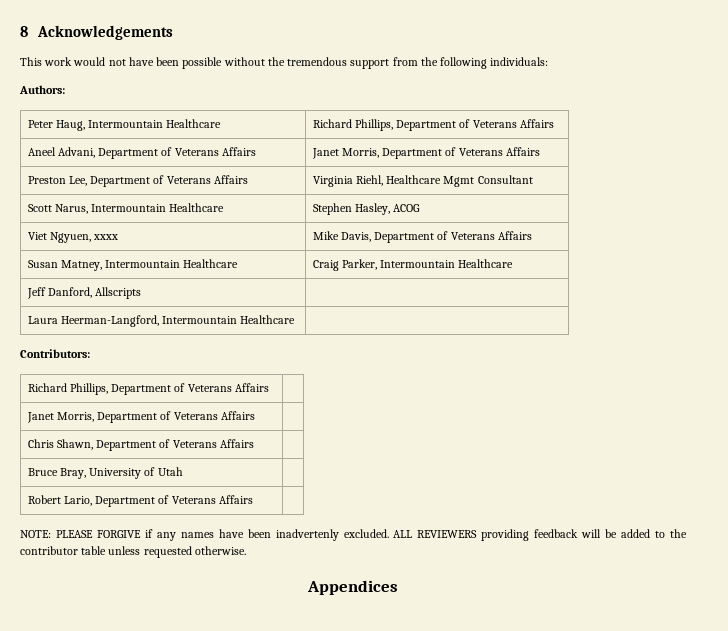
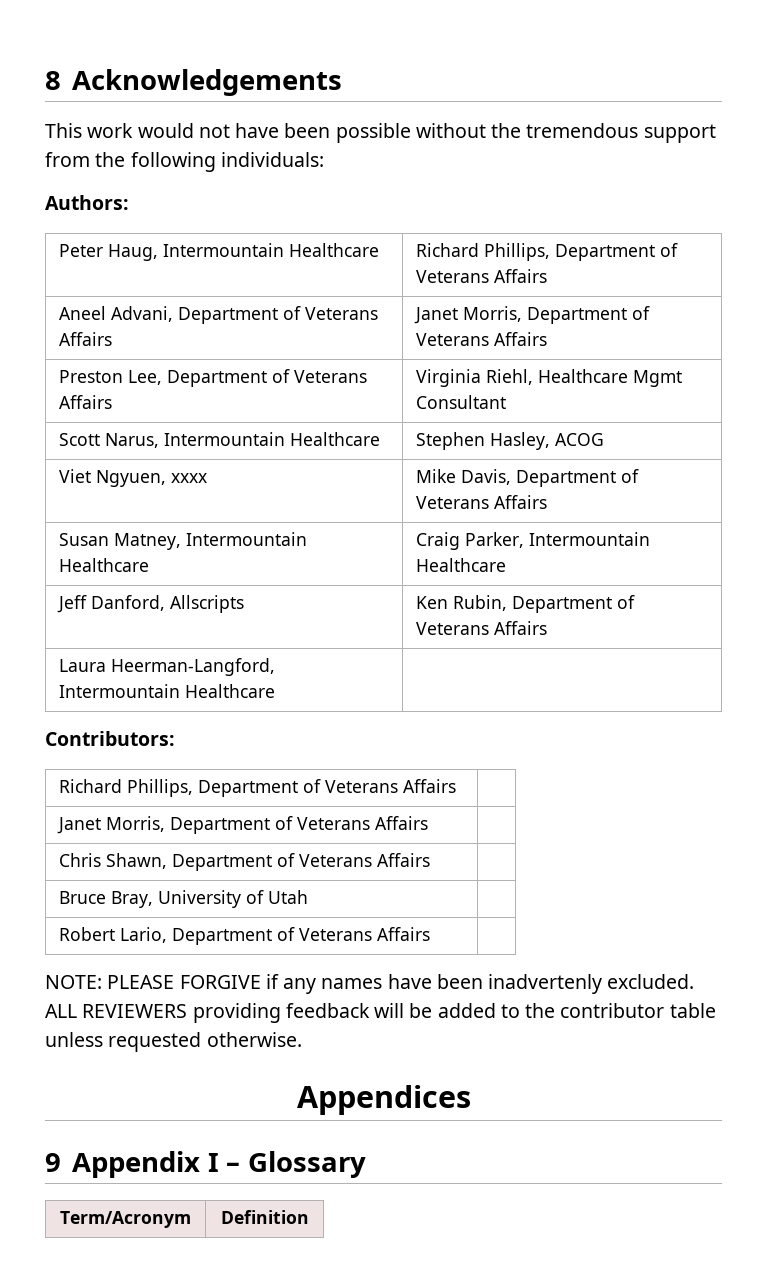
(142, 293) none -> [416,595,636,613] [416,621,548,635] Ken Rubin, Department of Veterans Affairs
(398, 587) none -> [45,1151,366,1178] [60,1211,191,1228] [220,1210,309,1224] // 9 Appendix I – Glossary // Term/Acronym | Definition

